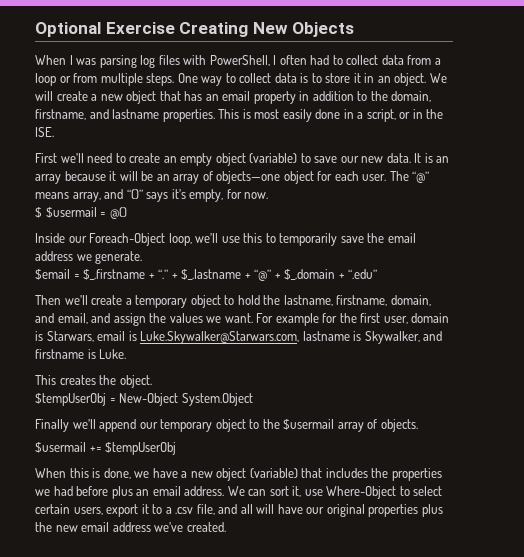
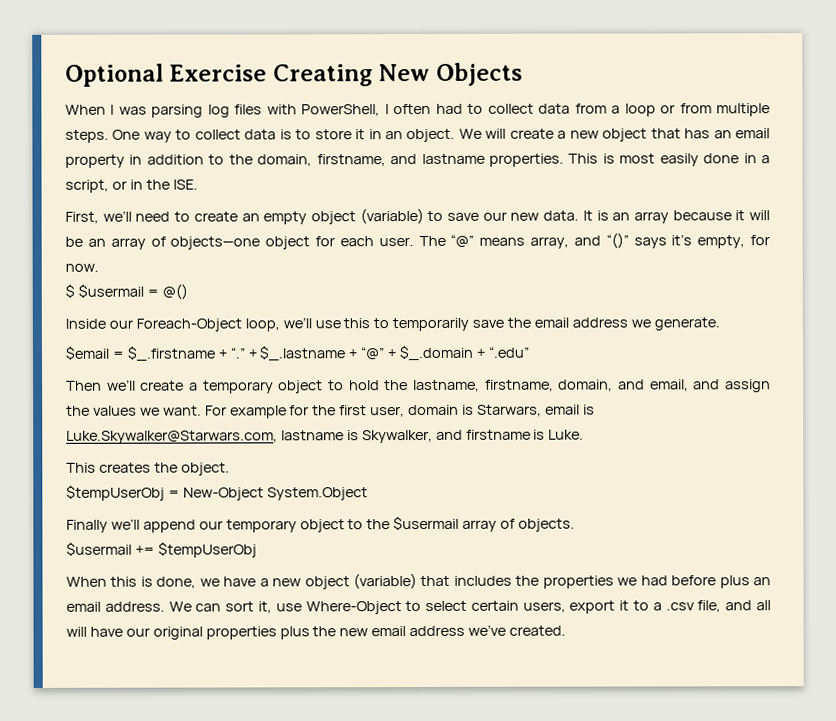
[35,153,57,163] First -> [65,211,99,224] First,

